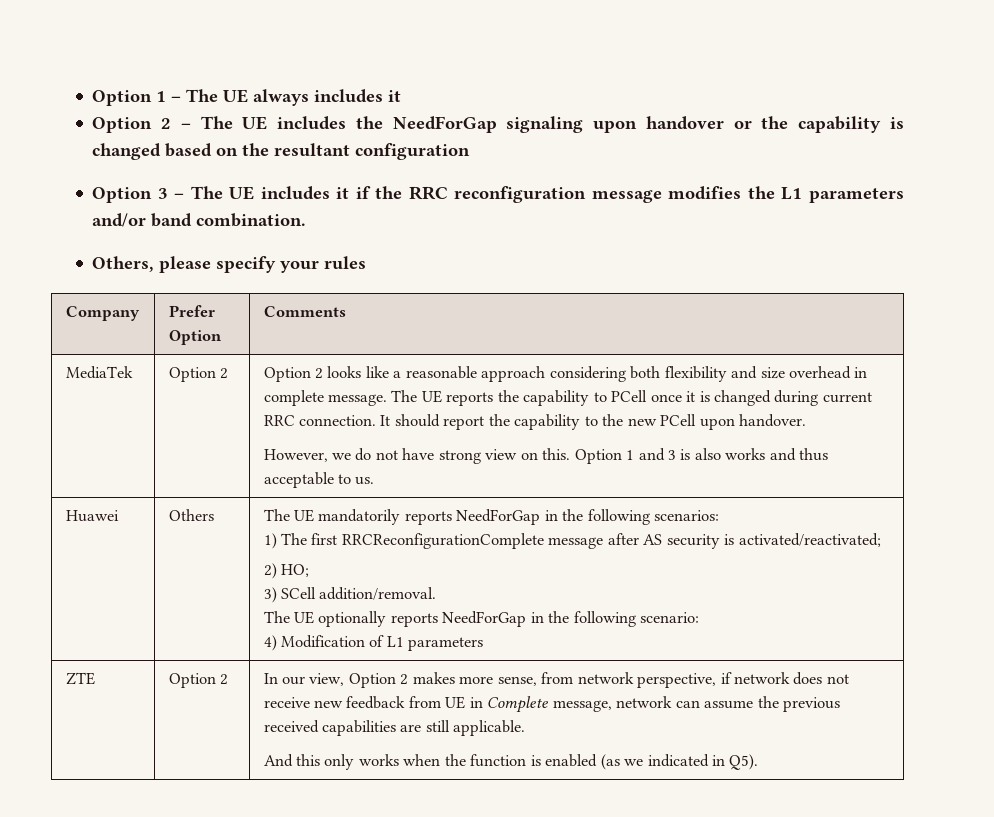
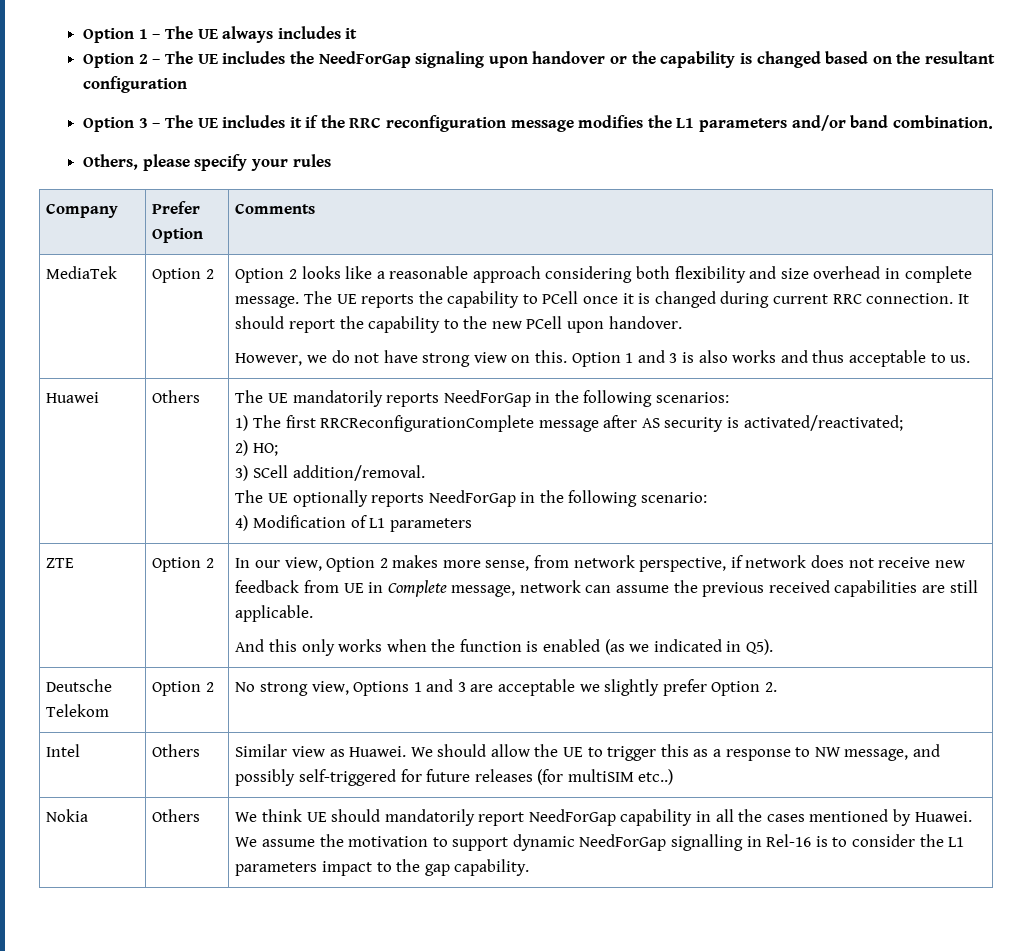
(759, 762) none -> [46,679,113,692] [46,704,110,717] [152,681,214,696] [235,679,777,696] [46,744,81,757] [152,744,201,757] [235,744,940,761] [235,769,674,786] [46,809,89,822] [152,809,201,822] [235,809,972,826] [235,834,965,851] [235,859,530,876] // Deutsche Telekom | Option 2 | No strong view, Options 1 and 3 are acceptable we slightly prefer Option 2. // Intel | Others | Similar view as Huawei. We should allow the UE to trigger this as a response to NW message, and possibly self-triggered for future releases (for multiSIM etc..) // Nokia | Others | We think UE should mandatorily report NeedForGap capability in all the cases mentioned by Huawei. We assume the motivation to support dynamic NeedForGap signalling in Rel-16 is to consider the L1 parameters impact to the gap capability.

